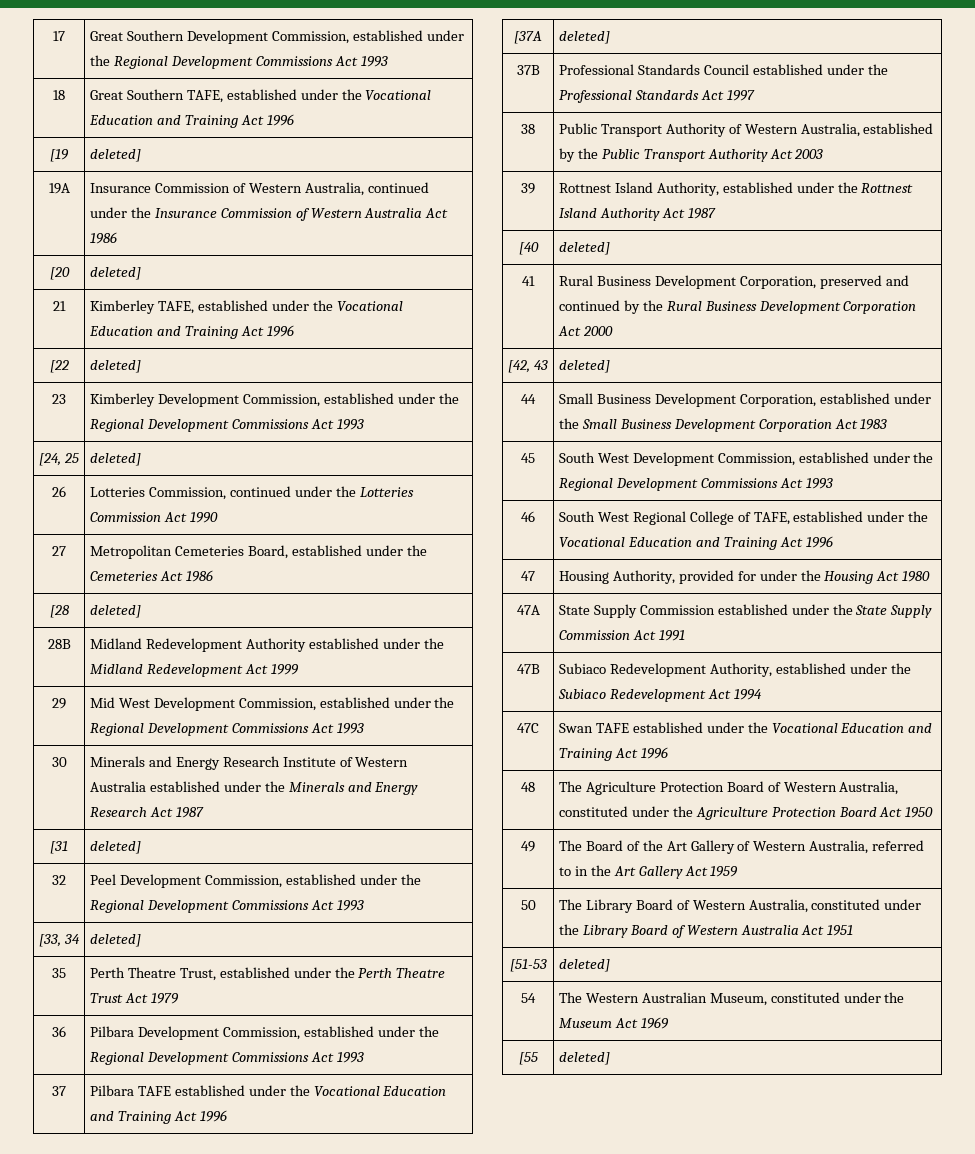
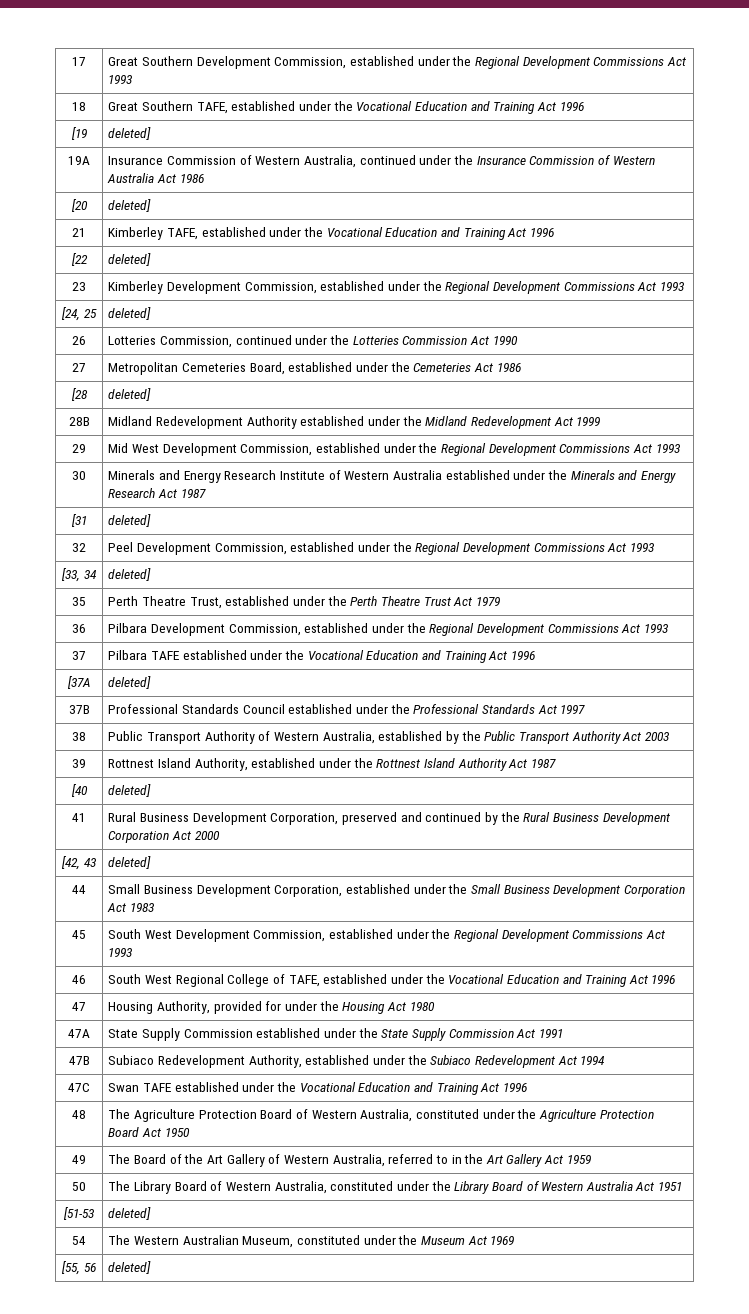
[518,1052,538,1065] [55 -> [61,1261,96,1275] [55, 56

